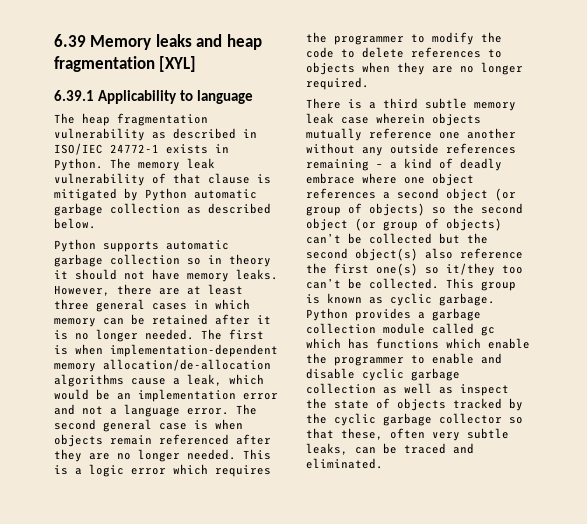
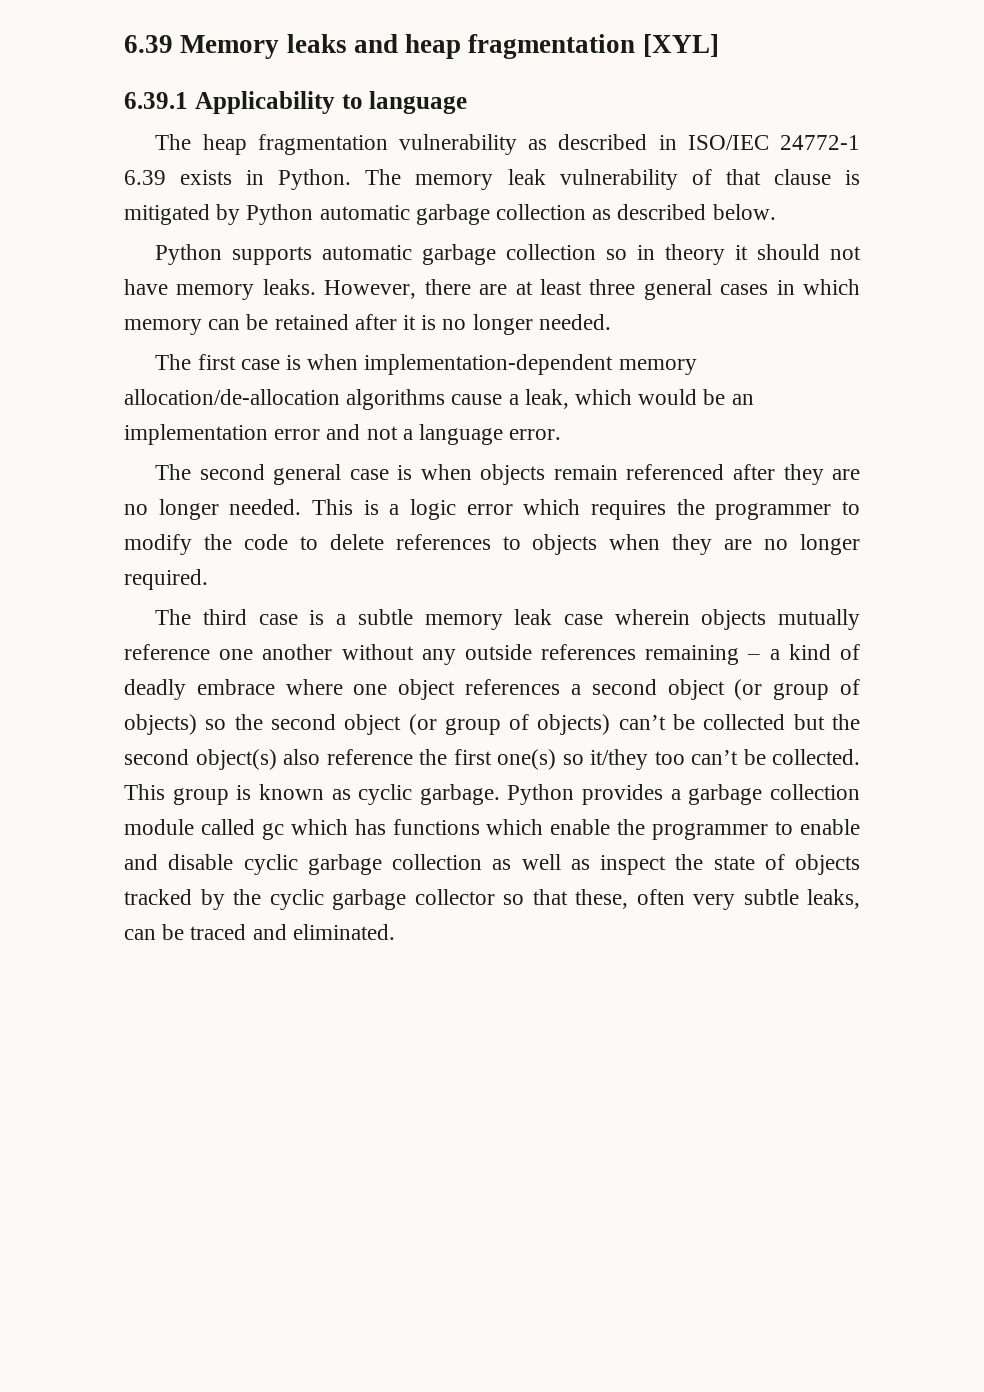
(159, 148) none -> [124,170,166,185] 6.39
(194, 334) none -> (611, 322) //
(264, 334) none -> [240,359,280,370] case
(229, 411) none -> (562, 434) //
[306,98,418,109] There is a third -> [155,609,347,625] The third case is a

